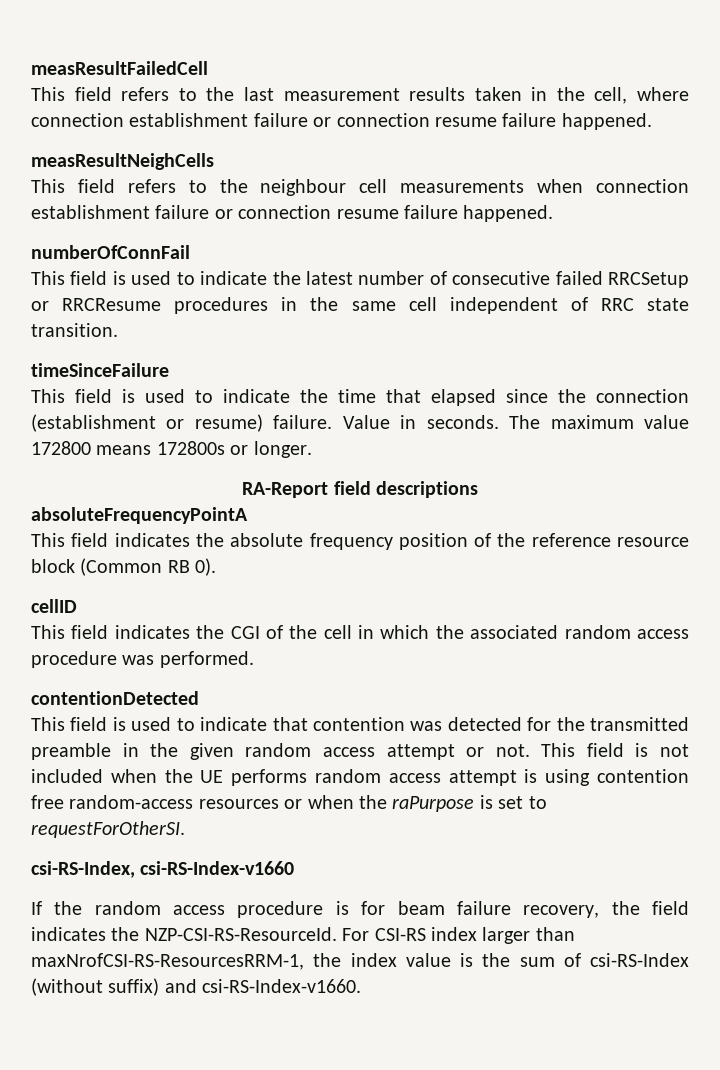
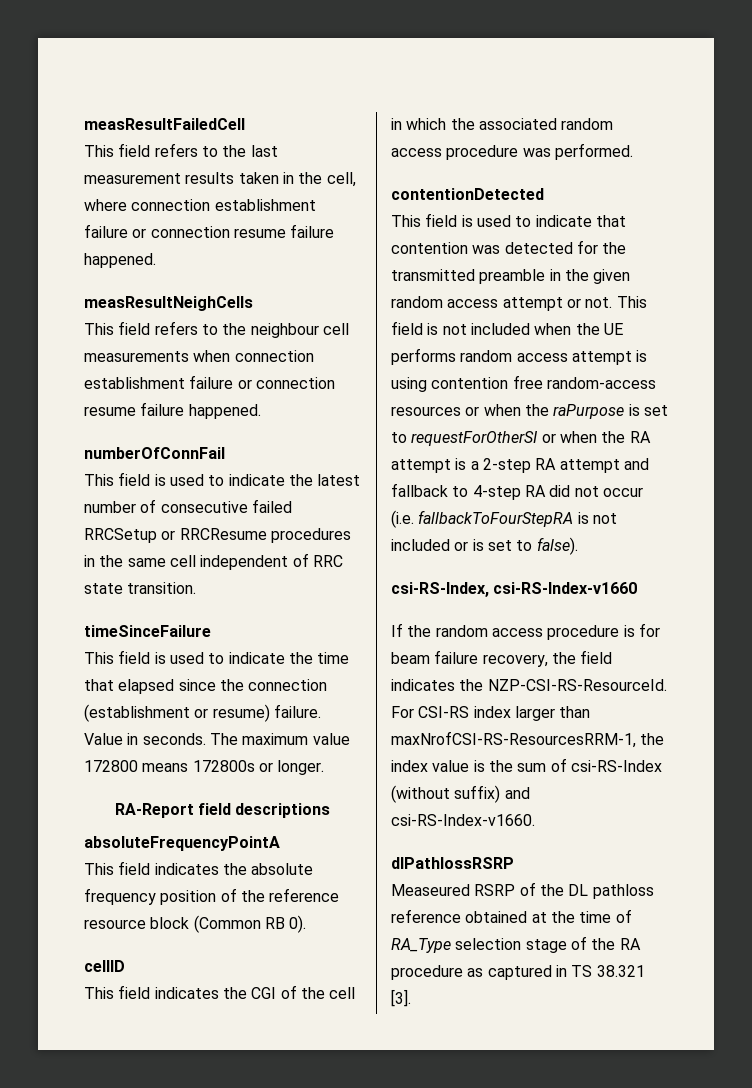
[31,821,185,838] requestForOtherSI. -> [411,431,651,446] [391,458,649,473] [391,483,643,500] [391,510,617,528] [391,537,578,555] requestForOtherSI or when the RA attempt is a 2-step RA attempt and fallback to 4-step RA did not occur (i.e. fallbackToFourStepRA is not included or is set to false).
(362, 986) none -> [391,857,514,869] [391,882,654,899] [391,909,632,923] [391,936,641,953] [391,965,645,980] [391,989,411,1007] // dlPathlossRSRP // Measeured RSRP of the DL pathloss reference obtained at the time of RA_Type selection stage of the RA procedure as captured in TS 38.321 [3].

